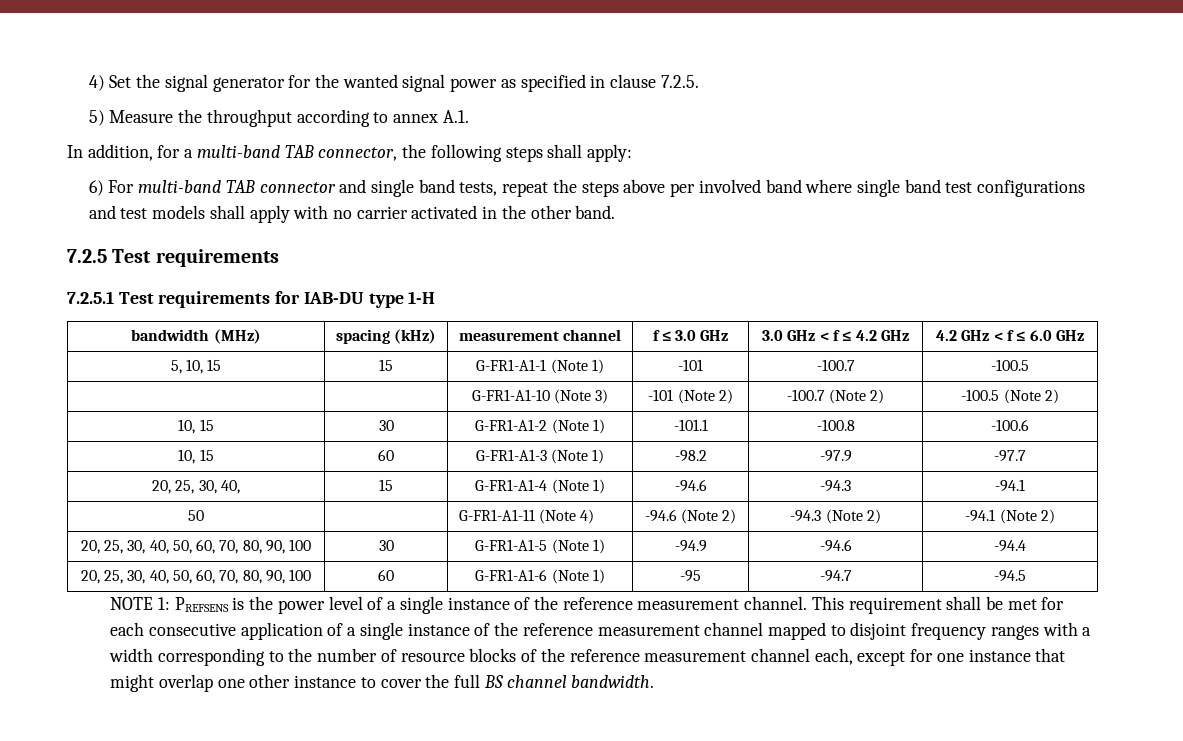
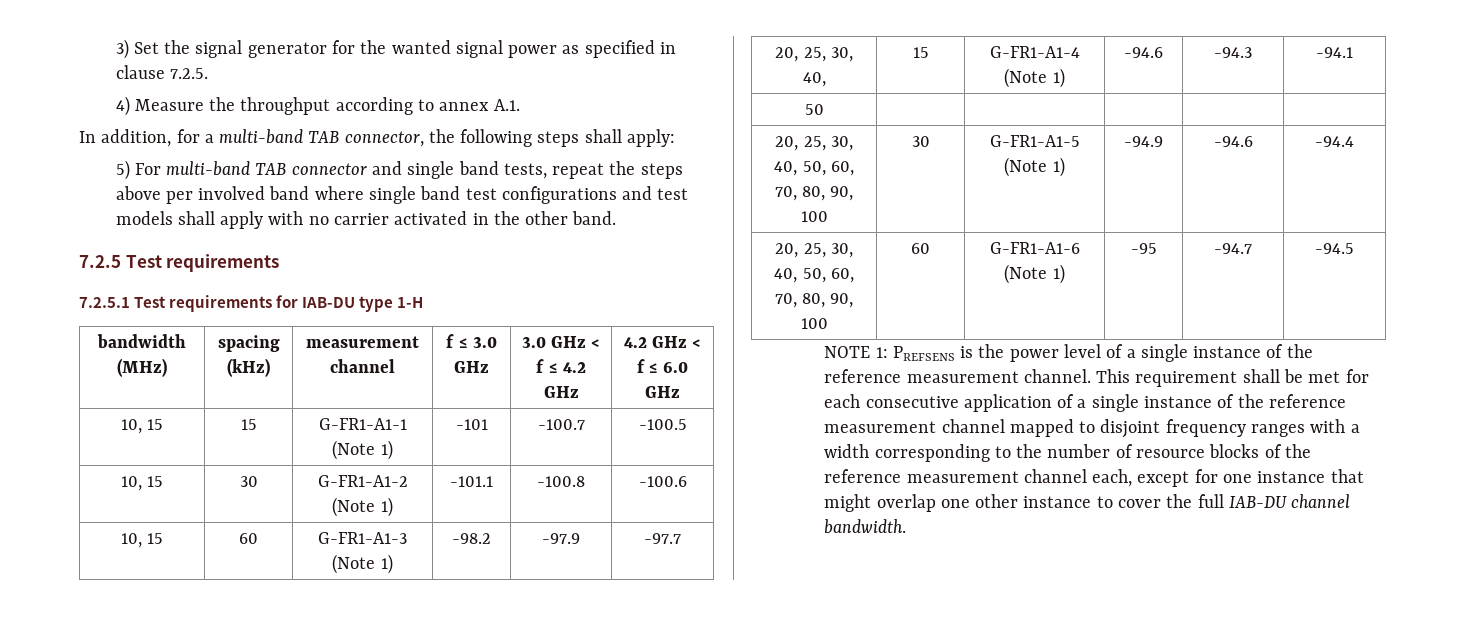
[88,75,105,91] 4) -> [115,39,129,59] 3)
[88,110,105,126] 5) -> [115,96,130,116] 4)
[88,180,104,196] 6) -> [115,160,130,180] 5)
[170,360,182,374] 5, -> (680, 392) none
[471,389,609,404] [648,389,733,404] [786,389,885,404] [961,389,1059,404] // | | G-FR1-A1-10 (Note 3) | -101 (Note 2) | -100.7 (Note 2) | -100.5 (Note 2) -> (687, 424) none
[458,509,595,524] [644,509,737,524] [790,509,881,524] [965,509,1055,524] G-FR1-A1-11 (Note 4) | -94.6 (Note 2) | -94.3 (Note 2) | -94.1 (Note 2) -> (824, 109) | | |
[483,675,504,688] BS -> [1228,496,1287,508] IAB-DU

